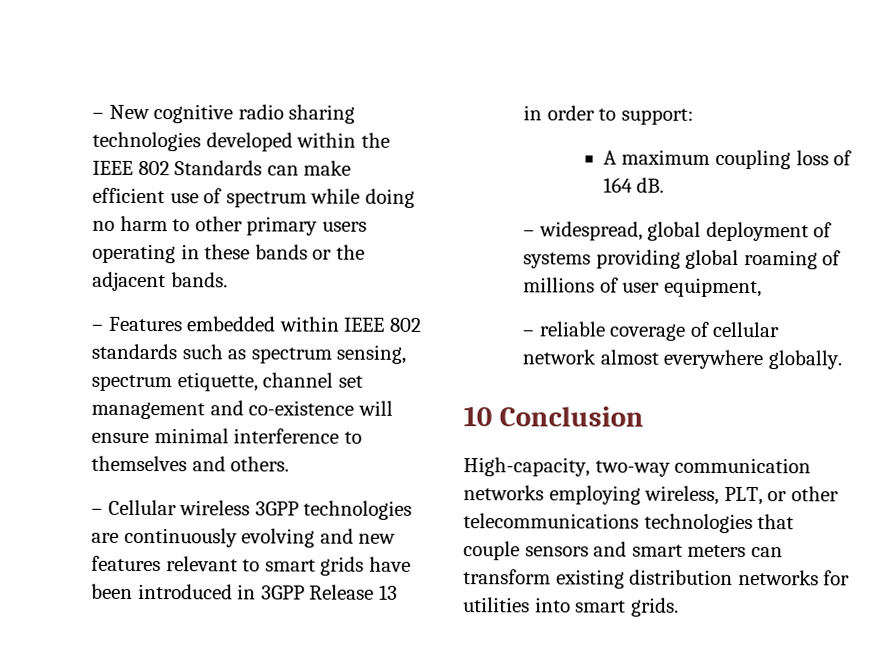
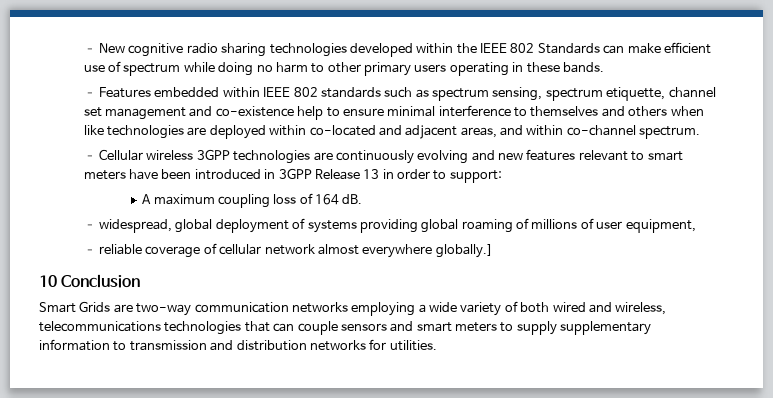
[254,244,365,260] [92,271,167,292] bands or the adjacent -> (560, 67) none
[357,400,393,416] will -> [297,106,340,120] help to
[230,456,290,472] others. -> [628,106,704,117] [83,125,701,139] others when like technologies are deployed within co-located and adjacent areas, and within co-channel spectrum.
[320,556,365,576] grids -> [83,170,126,180] meters
[767,350,842,370] globally. -> [435,244,493,258] globally.]
[463,457,590,477] High-capacity, -> [39,301,133,313] Smart Grids are
[644,485,839,506] wireless, PLT, or other -> [418,301,667,316] a wide variety of both wired and wireless,
(795, 522) none -> [273,323,295,332] can
[750,547,783,558] [463,569,851,589] [463,597,679,617] can transform existing distribution networks for utilities into smart grids. -> [500,321,652,335] [39,339,437,351] to supply supplementary information to transmission and distribution networks for utilities.

